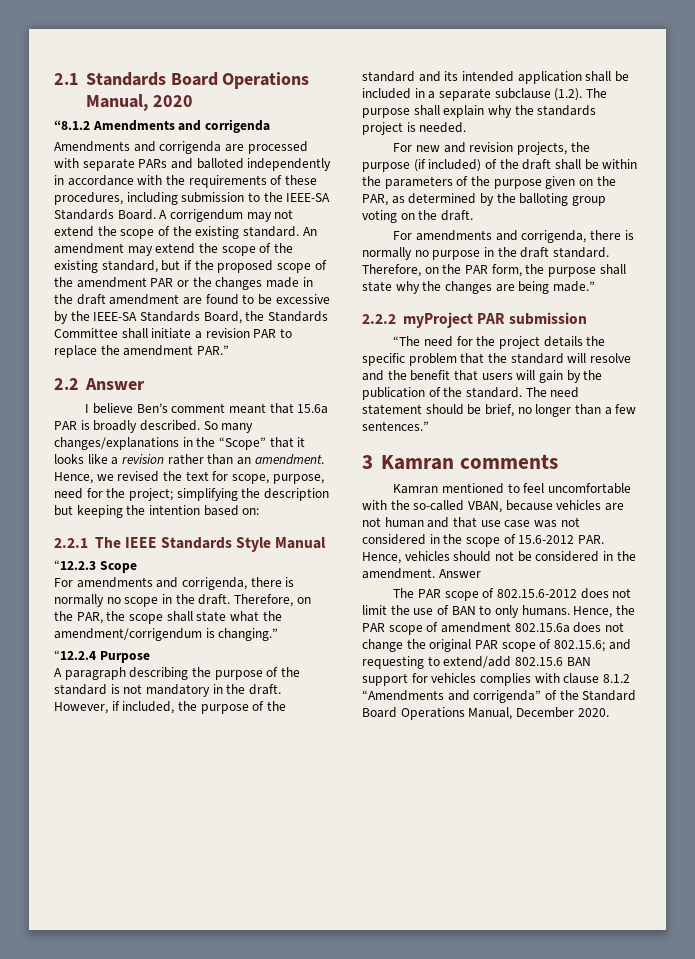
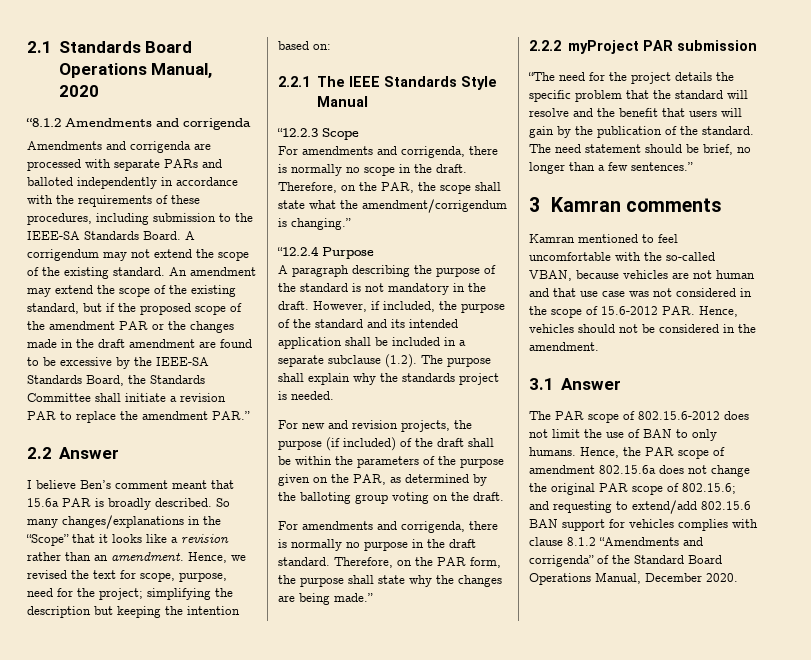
(435, 573) none -> [529,378,554,390] // 3.1

